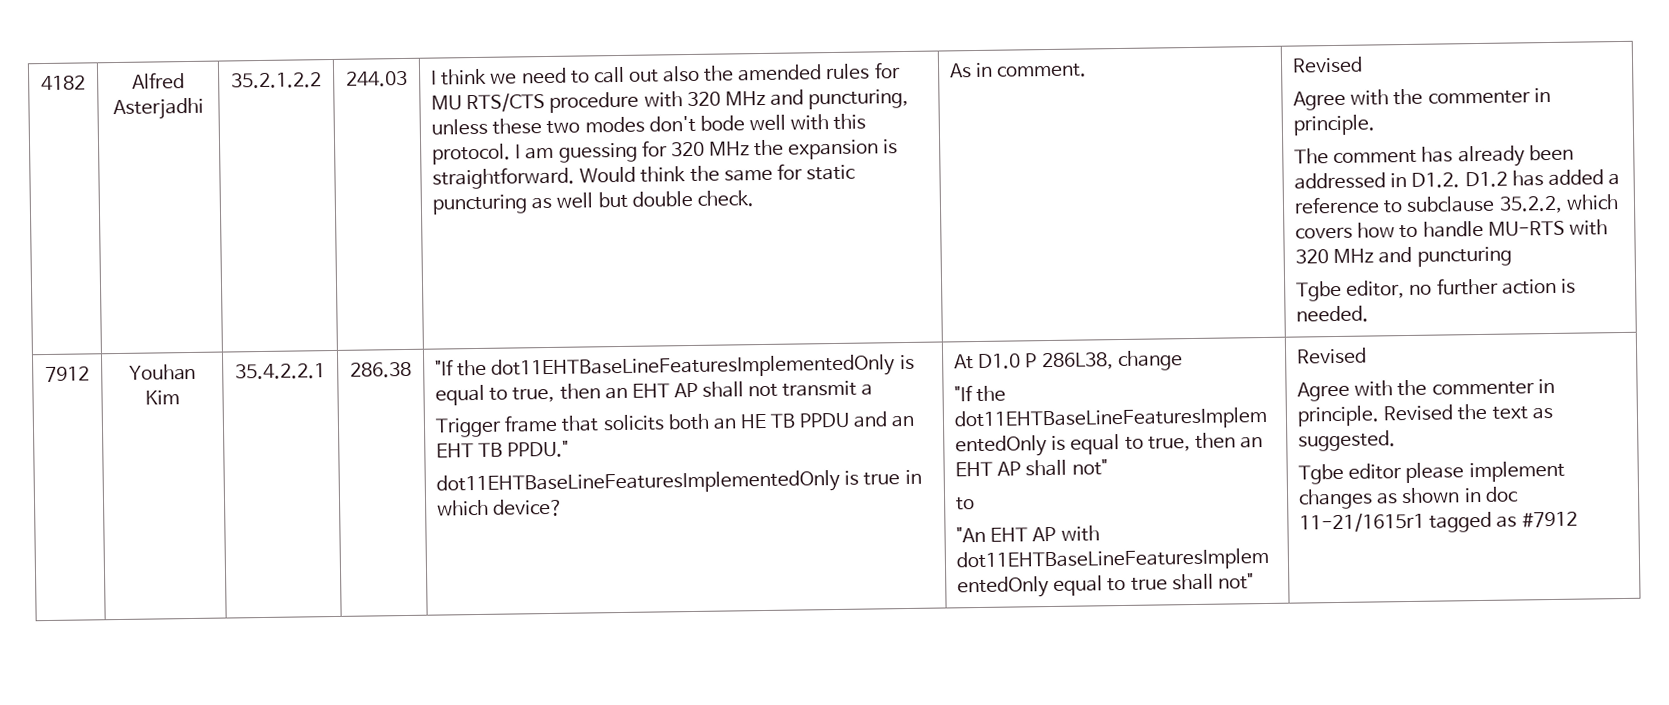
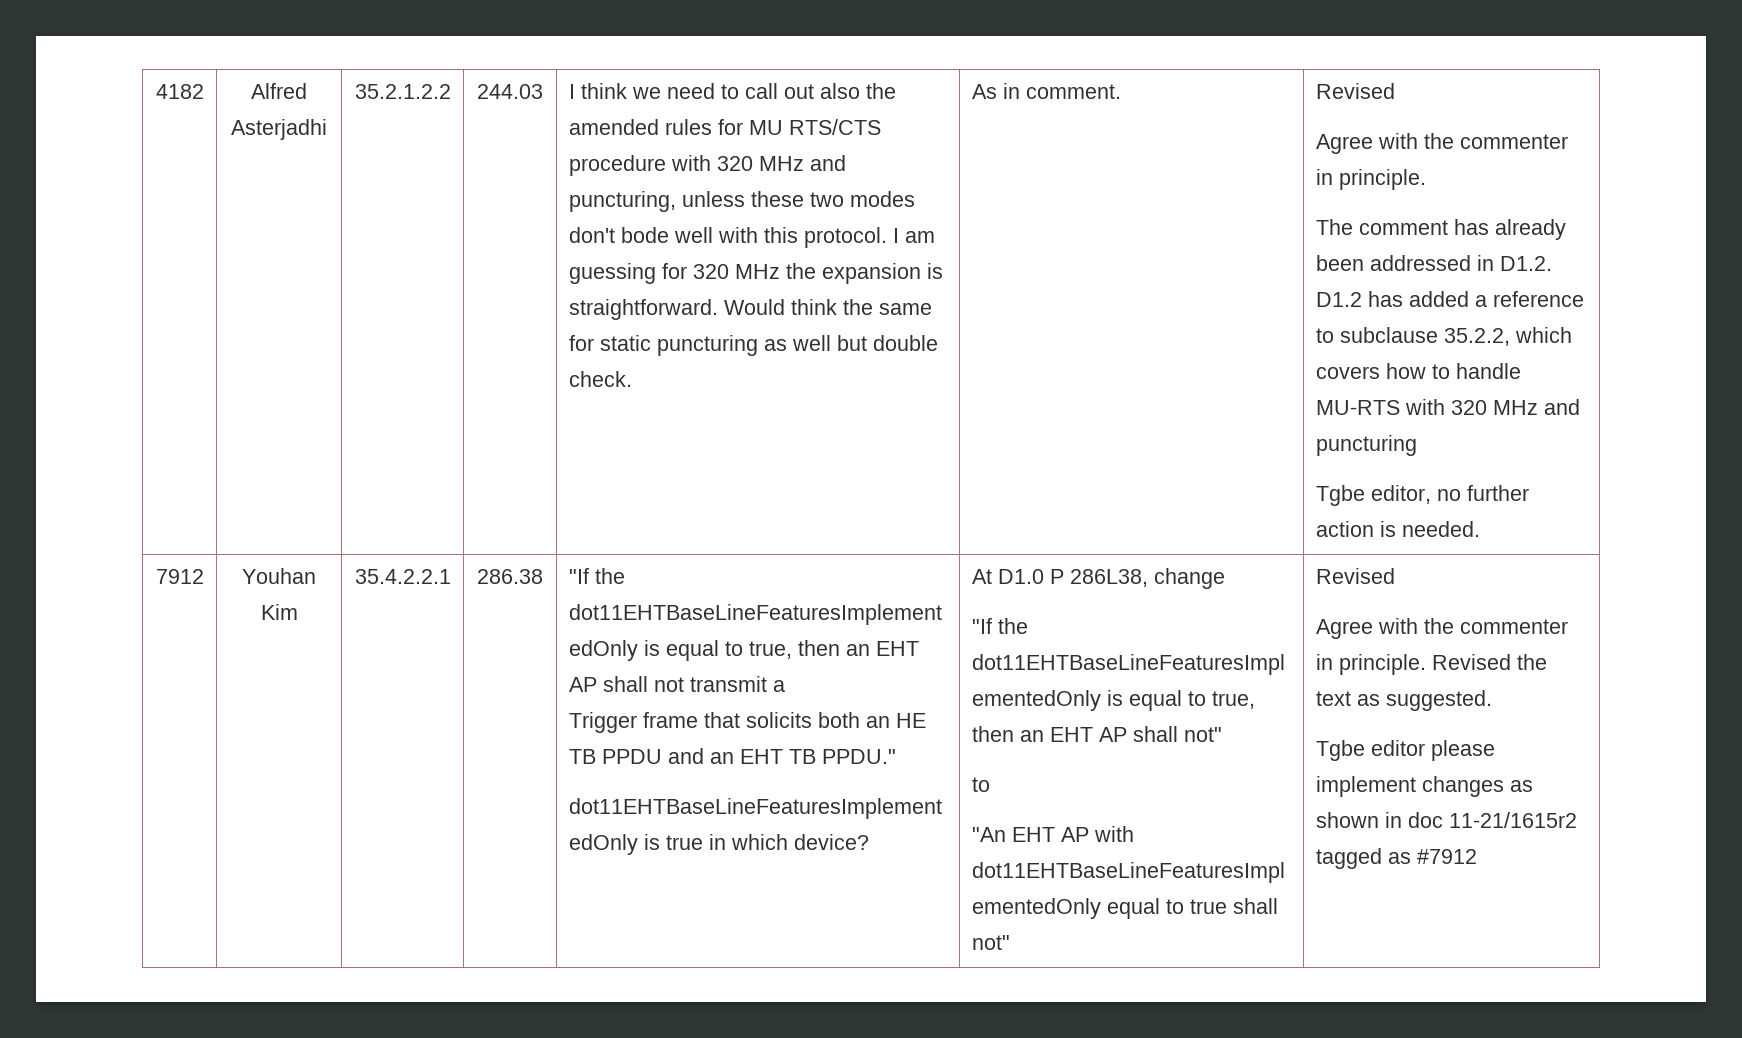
[1299,512,1426,533] 11-21/1615r1 -> [1448,812,1577,828] 11-21/1615r2

